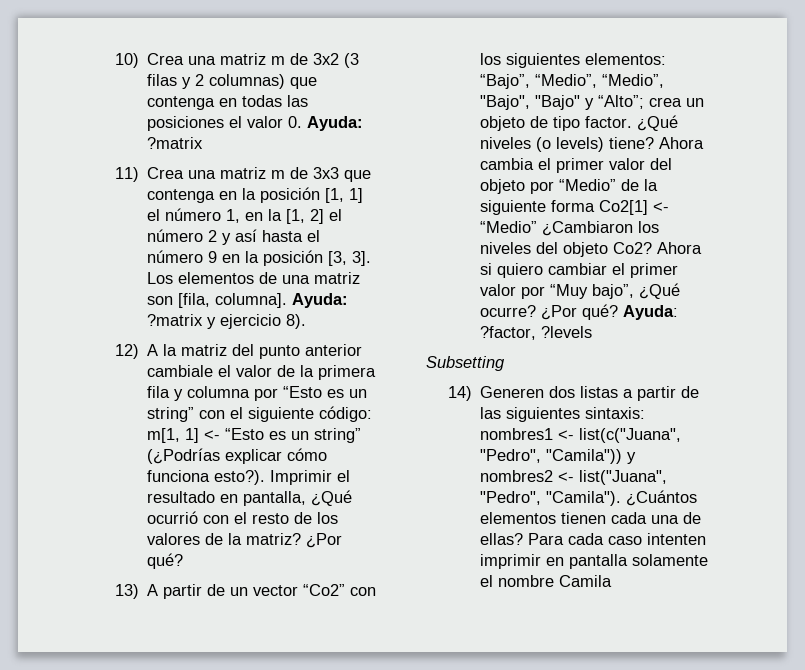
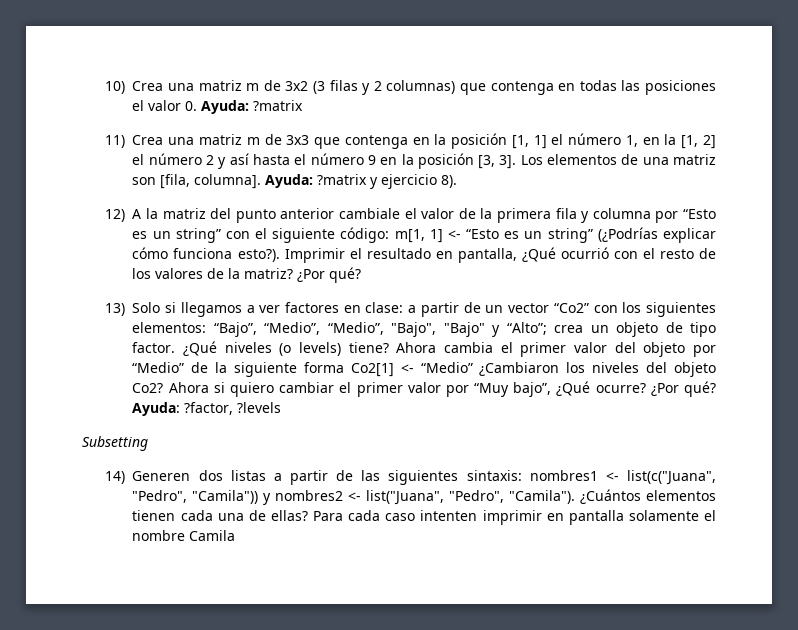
[147,584,159,596] A -> [132,302,417,317] Solo si llegamos a ver factores en clase: a

